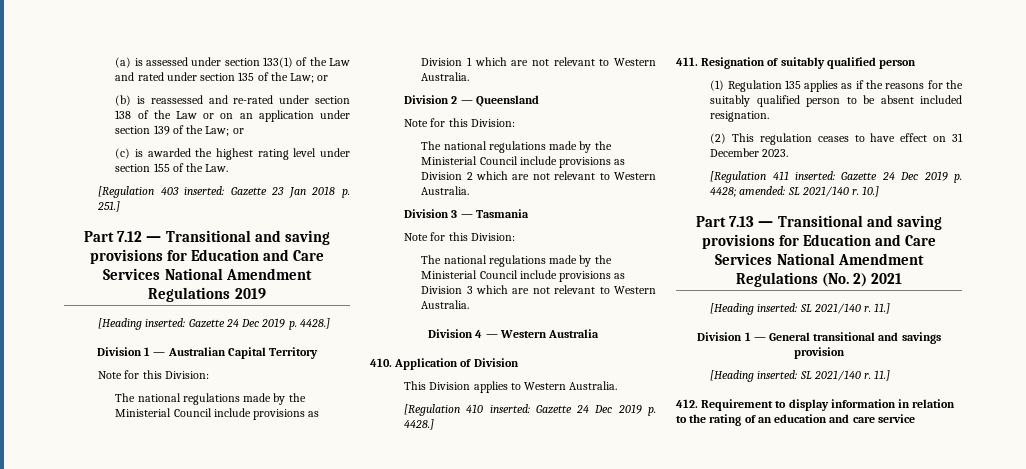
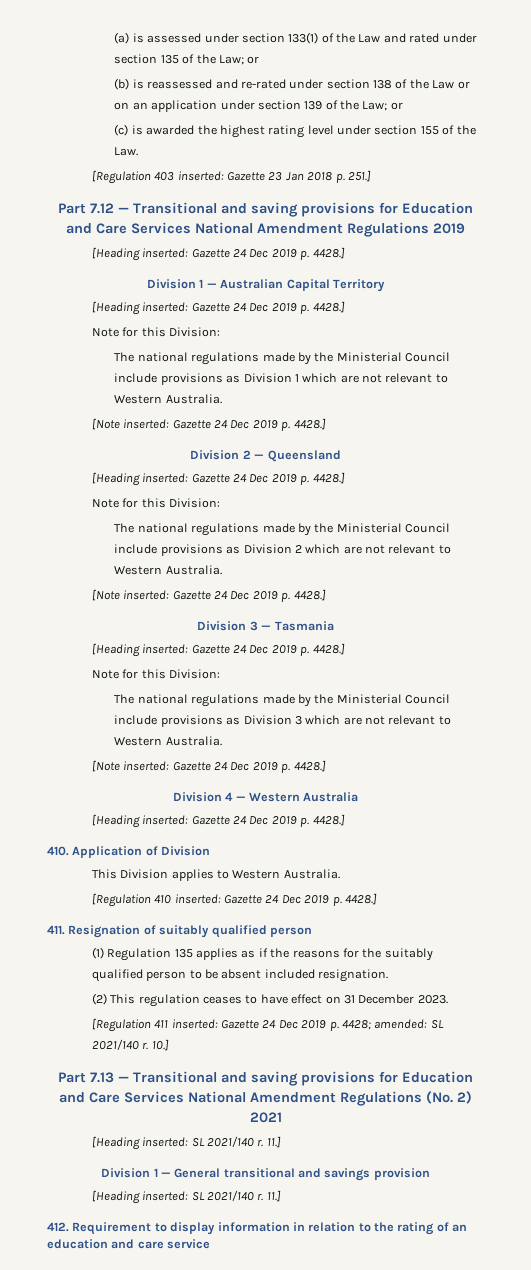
(319, 353) none -> [91,301,345,315] // [Heading inserted: Gazette 24 Dec 2019 p. 4428.]
[404,95,539,107] Division 2 — Queensland -> [91,418,326,431] [190,450,341,462] [91,472,345,486] [Note inserted: Gazette 24 Dec 2019 p. 4428.] // Division 2 — Queensland // [Heading inserted: Gazette 24 Dec 2019 p. 4428.]
[404,209,529,218] Division 3 — Tasmania -> [91,589,326,602] [197,621,334,631] [91,643,345,657] [Note inserted: Gazette 24 Dec 2019 p. 4428.] // Division 3 — Tasmania // [Heading inserted: Gazette 24 Dec 2019 p. 4428.]
(470, 304) none -> [91,760,326,773] // [Note inserted: Gazette 24 Dec 2019 p. 4428.]
(599, 333) none -> [91,814,345,828] // [Heading inserted: Gazette 24 Dec 2019 p. 4428.]

